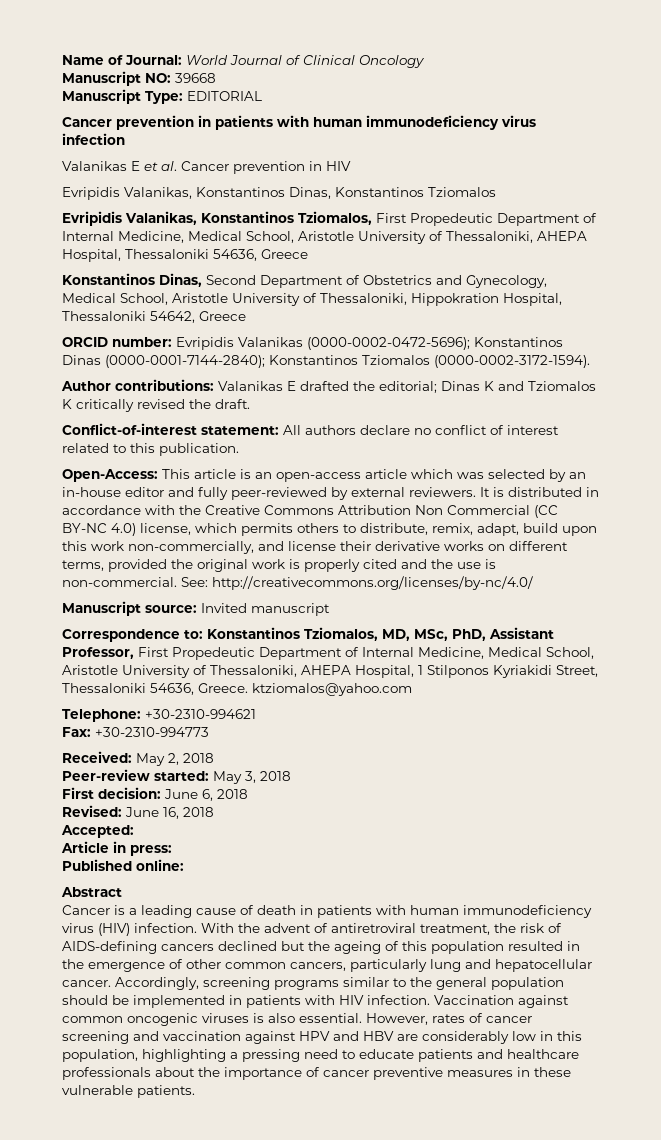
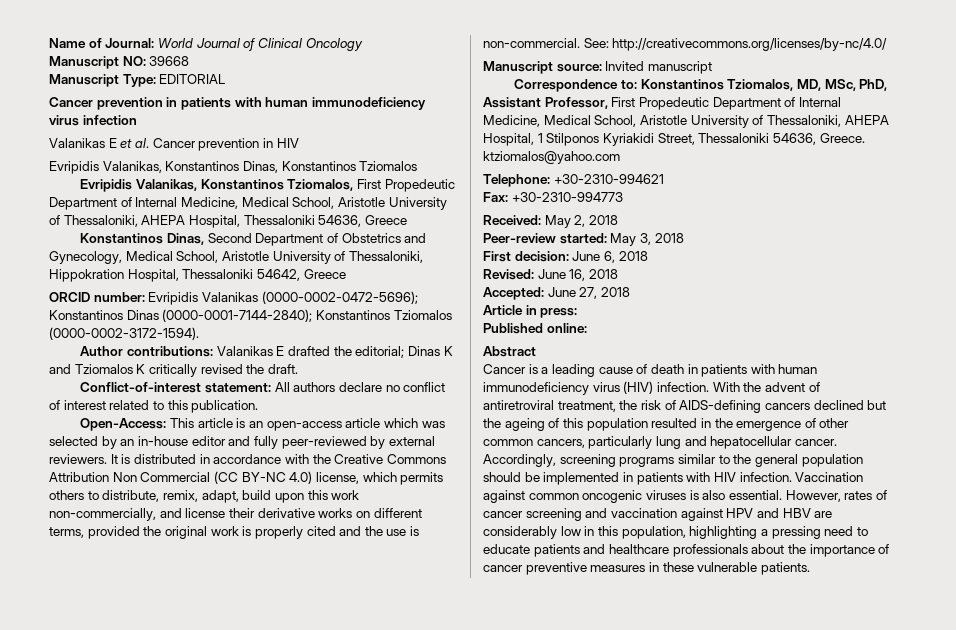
(134, 831) none -> [547,287,630,299] June 27, 2018

